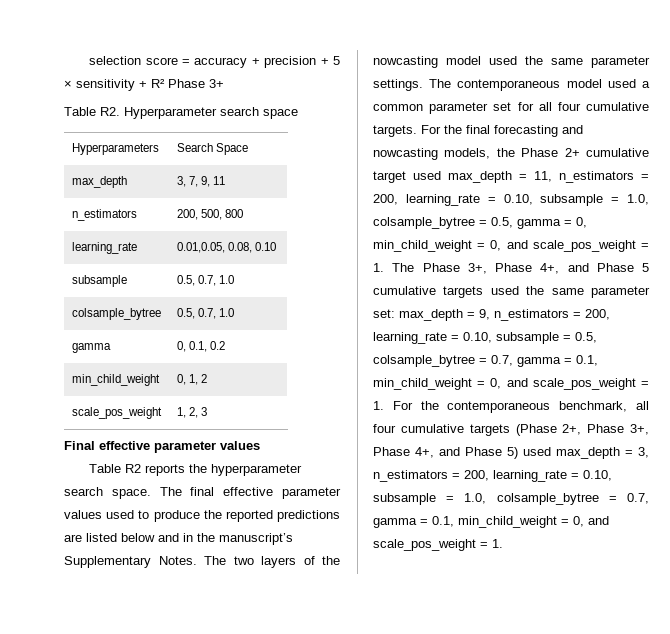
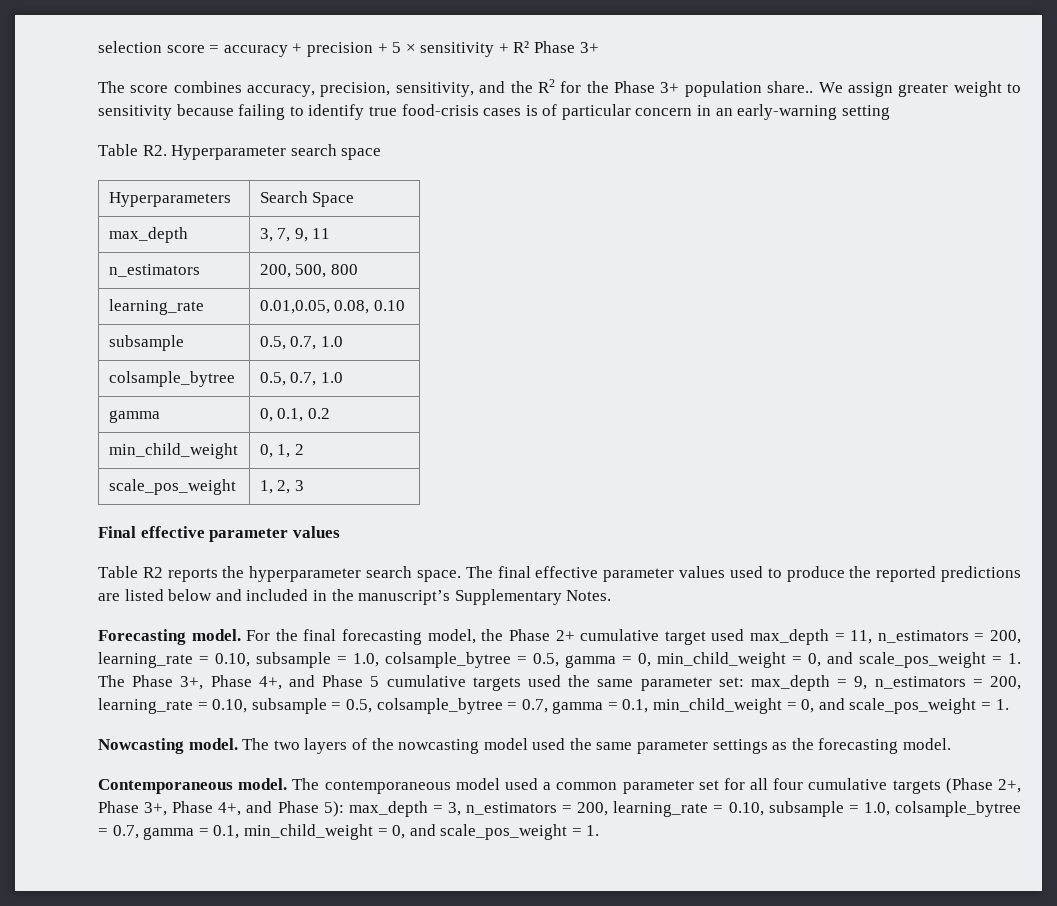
(224, 83) none -> [98,79,1021,97] [98,104,890,120] // The score combines accuracy, precision, sensitivity, and the R2 for the Phase 3+ population share.. We assign greater weight to sensitivity because failing to identify true food-crisis cases is of particular concern in an early-warning setting
(179, 537) none -> [246,589,309,601] included
[204,556,340,568] [373,56,650,68] [373,79,650,91] [373,102,649,114] [373,125,417,137] The two layers of the nowcasting model used the same parameter settings. The contemporaneous model used a common parameter set for all four cumulative targets. -> [98,629,241,645] // Forecasting model.
[562,125,583,134] [373,148,491,160] and nowcasting models, -> [427,629,476,644] model,
[392,401,628,413] For the contemporaneous benchmark, -> [98,738,952,754] [98,778,745,794] // Nowcasting model. The two layers of the nowcasting model used the same parameter settings as the forecasting model. // Contemporaneous model. The contemporaneous model used a common parameter set for
[507,447,551,459] 5) used -> [323,801,344,817] 5):

